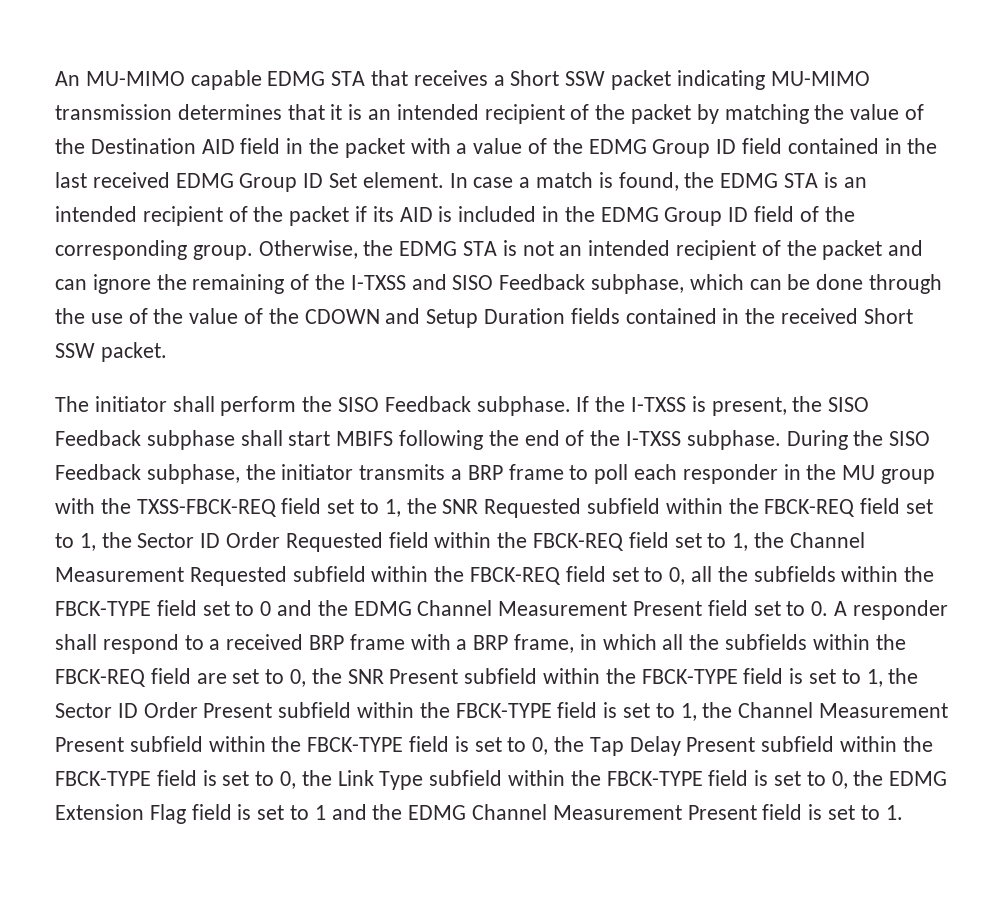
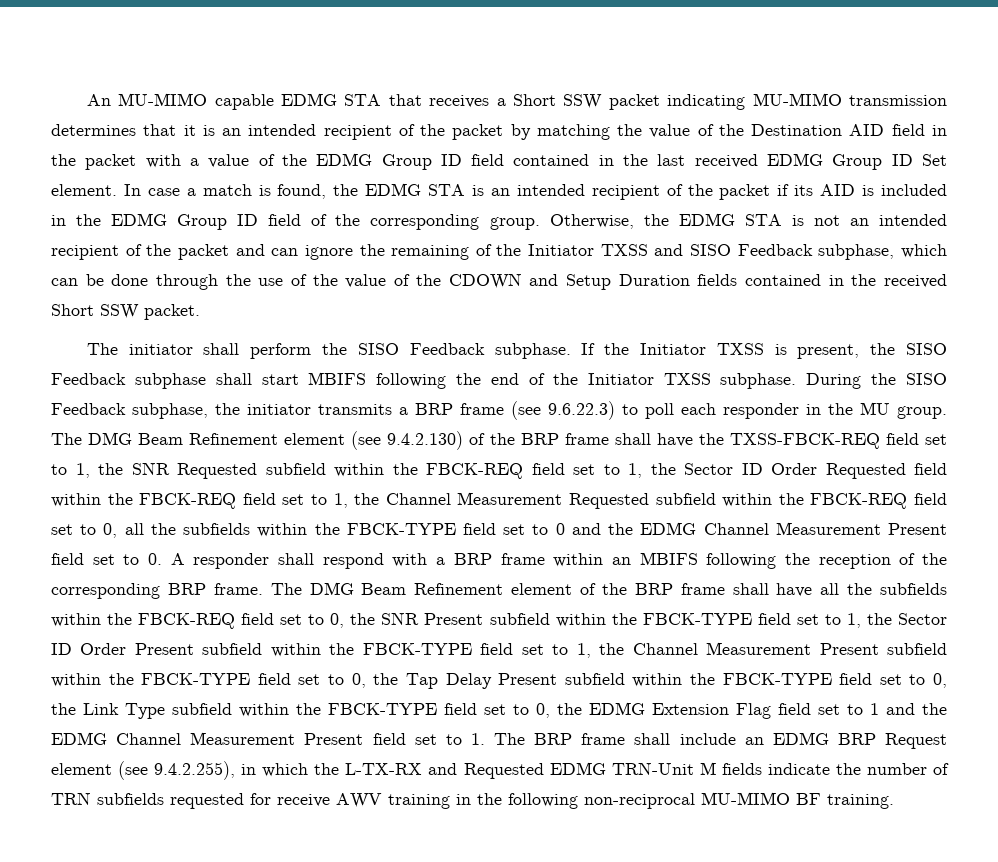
[350,275,406,290] I-TXSS -> [528,244,648,256] Initiator TXSS
[631,397,687,412] I-TXSS -> [639,343,764,355] Initiator TXSS
[626,431,682,446] I-TXSS -> [587,373,711,385] Initiator TXSS
(564, 472) none -> [511,401,615,420] (see 9.6.22.3)
[881,469,936,484] [55,498,95,514] group with -> [897,406,947,419] [51,431,693,450] group. The DMG Beam Refinement element (see 9.4.2.130) of the BRP frame shall have
[184,634,657,653] to a received BRP frame with a BRP frame, in which -> [392,552,948,569] [51,582,813,599] with a BRP frame within an MBIFS following the reception of the corresponding BRP frame. The DMG Beam Refinement element of the BRP frame shall have
[196,673,227,684] are -> (275, 619) none
[789,668,804,684] is -> (791, 619) none
[603,702,618,718] is -> (514, 649) none
[454,736,469,752] is -> (291, 679) none
[202,770,217,786] is -> (873, 679) none
[754,770,769,786] is -> (477, 709) none
[237,804,252,820] is -> (811, 709) none
[808,804,823,820] is -> (406, 739) none
(903, 812) none -> [494,732,947,749] [51,761,949,780] [51,792,894,809] The BRP frame shall include an EDMG BRP Request element (see 9.4.2.255), in which the L-TX-RX and Requested EDMG TRN-Unit M fields indicate the number of TRN subfields requested for receive AWV training in the following non-reciprocal MU-MIMO BF training.

